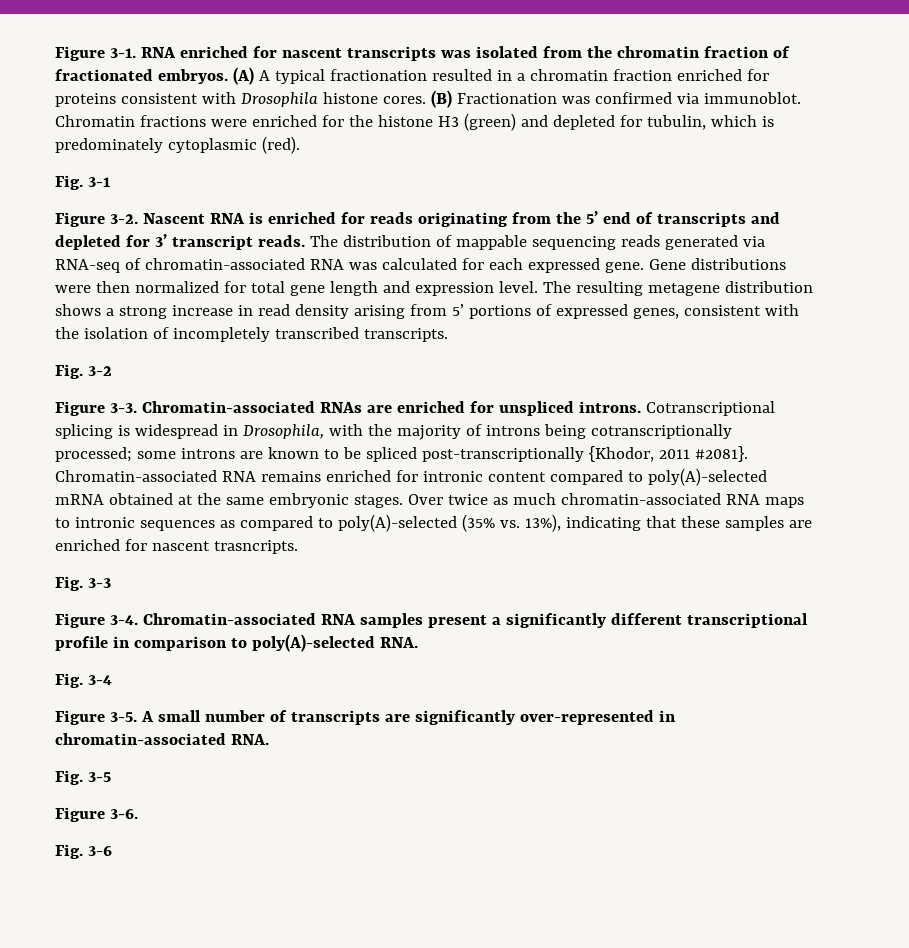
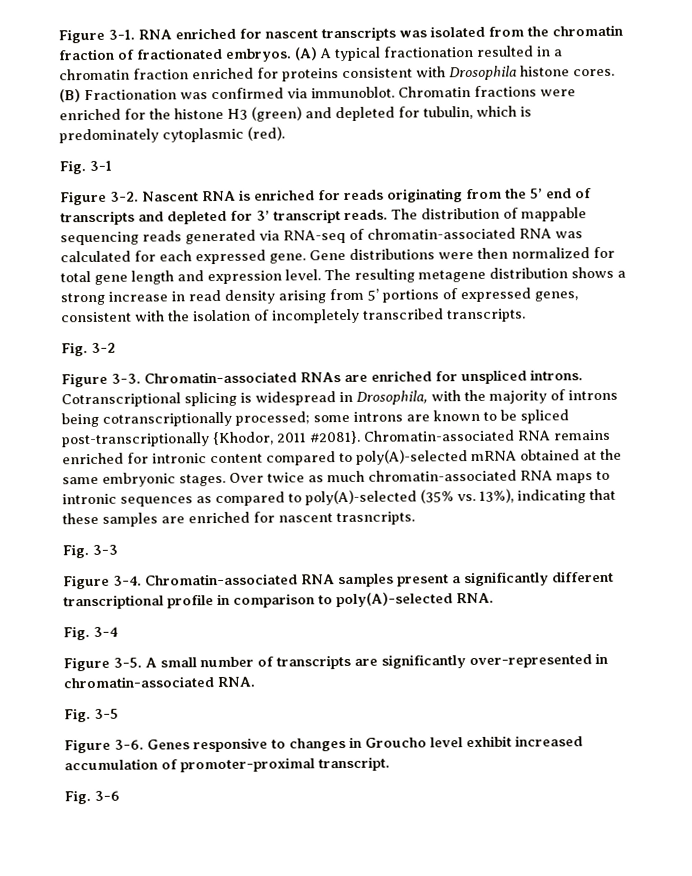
(138, 814) none -> [147,735,583,753] [64,756,390,773] Genes responsive to changes in Groucho level exhibit increased accumulation of promoter-proximal transcript.

